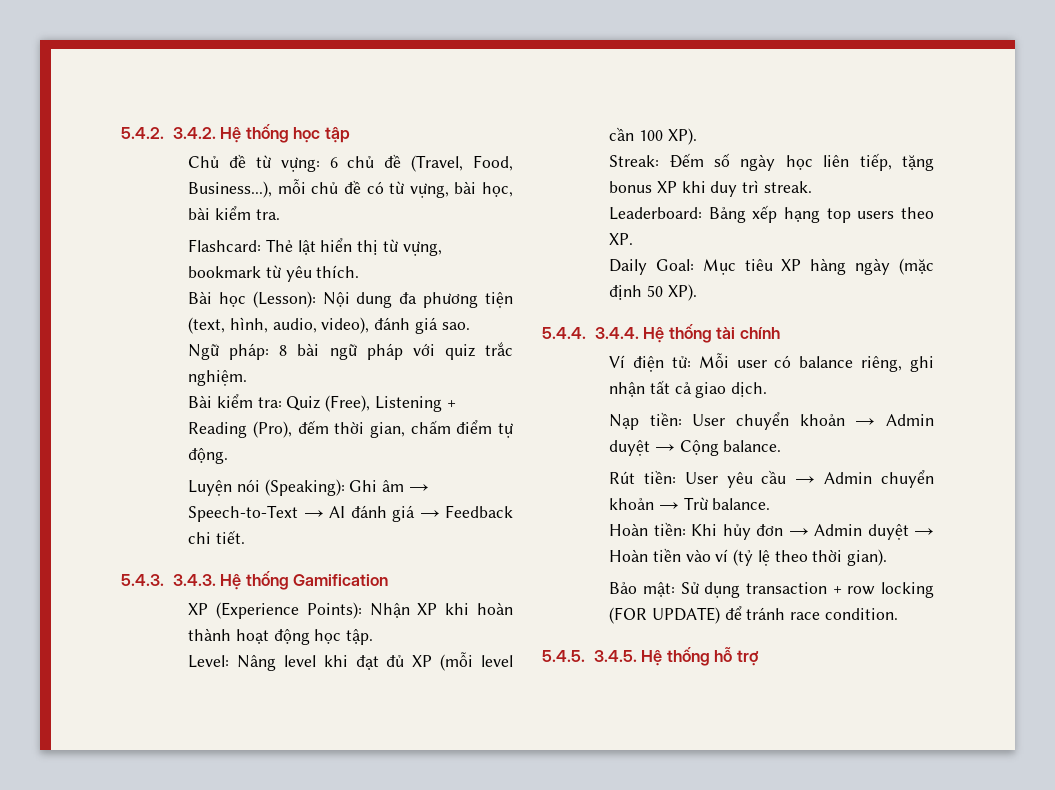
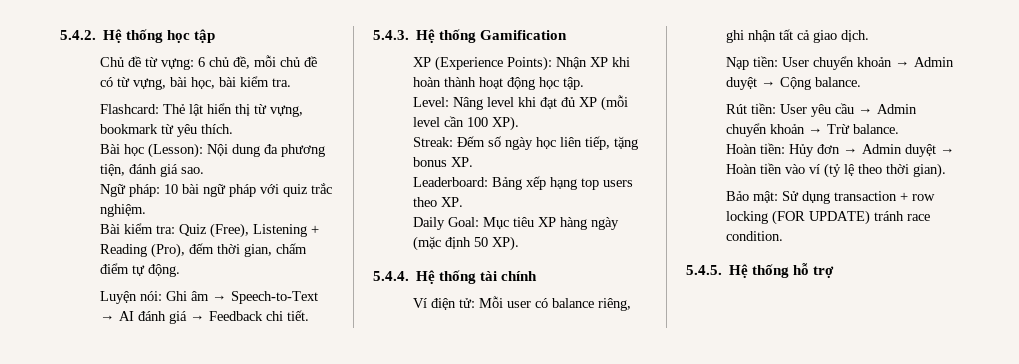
[172,127,216,139] 3.4.2. -> (96, 35) none
[384,154,513,172] [188,181,273,198] đề (Travel, Food, Business...), -> [232,56,250,69] đề,
[485,292,513,308] [188,317,370,334] tiện (text, hình, audio, video), -> [99,164,125,176] tiện,
[279,345,288,356] 8 -> [163,184,178,194] 10
[236,479,345,496] nói (Speaking): -> [139,291,162,301] nói:
[172,574,216,586] 3.4.3. -> (409, 35) none
[656,180,812,197] XP khi duy trì streak. -> [450,157,473,167] XP.
[594,327,639,339] 3.4.4. -> (409, 276) none
[691,524,751,540] Khi hủy -> [788,144,814,157] Hủy
[724,606,742,620] để -> (870, 217) none
[593,650,637,662] 3.4.5. -> (722, 270) none

